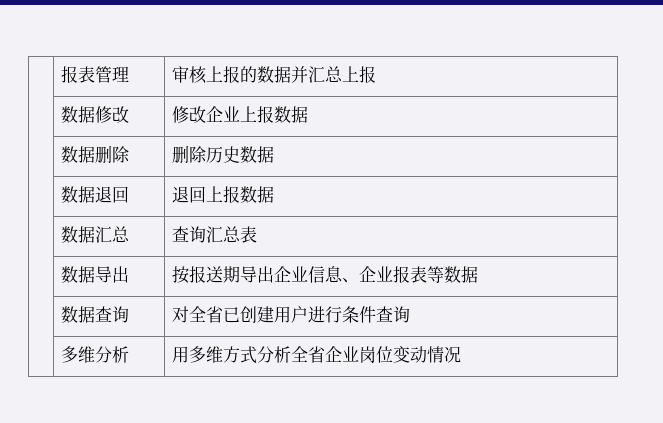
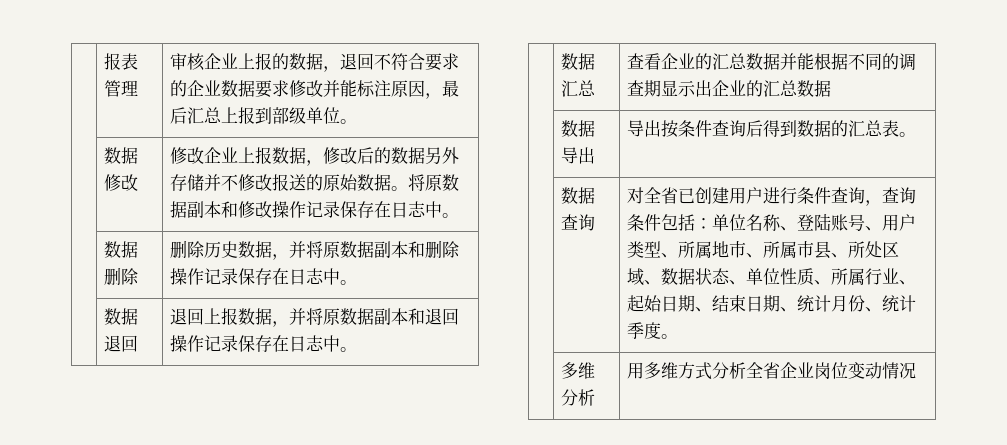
(207, 75) none -> [204,53,239,69] 企业
[290,66,308,83] 并 -> [323,53,460,72] [170,80,460,99] [170,107,188,124] ，退回不符合要求的企业数据要求修改并能标注原因，最后
(376, 74) none -> [255,107,358,124] 到部级单位。
(308, 114) none -> [306,147,460,166] [170,174,460,191] [170,201,460,218] ，修改后的数据另外存储并不修改报送的原始数据。将原数据副本和修改操作记录保存在日志中。
(274, 154) none -> [272,240,461,260] [170,268,358,285] ，并将原数据副本和删除操作记录保存在日志中。
[60,226,130,243] [171,226,257,243] [60,266,129,283] [171,266,478,284] // | 数据汇总 | 查询汇总表 // | 数据导出 | 按报送期导出企业信息、企业报表等数据 -> [272,308,460,327] [170,335,358,352] [561,53,596,70] [561,80,597,97] [627,53,917,71] [627,80,832,97] [561,120,596,137] [561,147,596,164] [627,120,917,138] ，并将原数据副本和退回操作记录保存在日志中。 // | 数据汇总 | 查看企业的汇总数据并能根据不同的调查期显示出企业的汇总数据 // | 数据导出 | 导出按条件查询后得到数据的汇总表。
(410, 314) none -> [865,187,917,206] [627,213,917,231] [627,241,900,259] [627,268,917,286] [627,295,917,312] [627,322,679,339] ，查询条件包括：单位名称、登陆账号、用户类型、所属地市、所属市县、所处区域、数据状态、单位性质、所属行业、起始日期、结束日期、统计月份、统计季度。

